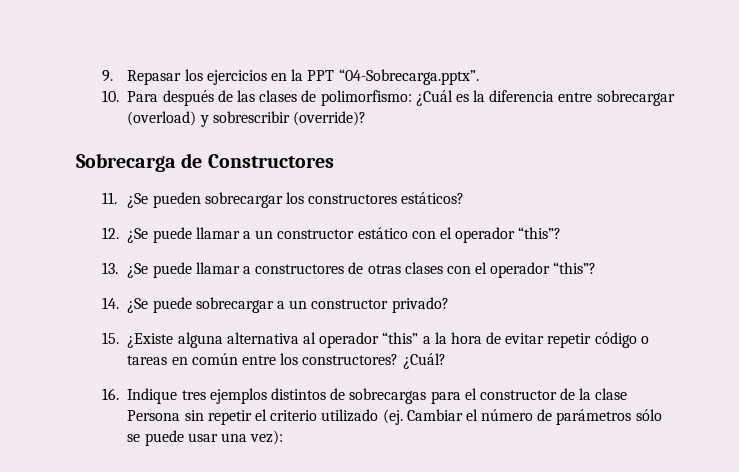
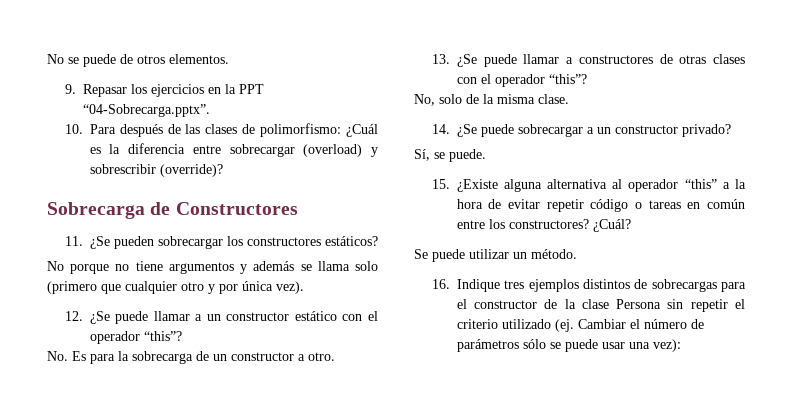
(101, 76) none -> [47,54,229,67] No se puede de otros elementos. //
(465, 198) none -> [47,261,379,274] [47,281,304,294] // No porque no tiene argumentos y además se llama solo (primero que cualquier otro y por única vez).
(562, 233) none -> [47,351,335,364] // No. Es para la sobrecarga de un constructor a otro.
(597, 268) none -> [414,94,569,106] // No, solo de la misma clase.
(449, 305) none -> [414,149,486,162] // Sí, se puede.
(446, 361) none -> [414,249,577,262] // Se puede utilizar un método.

